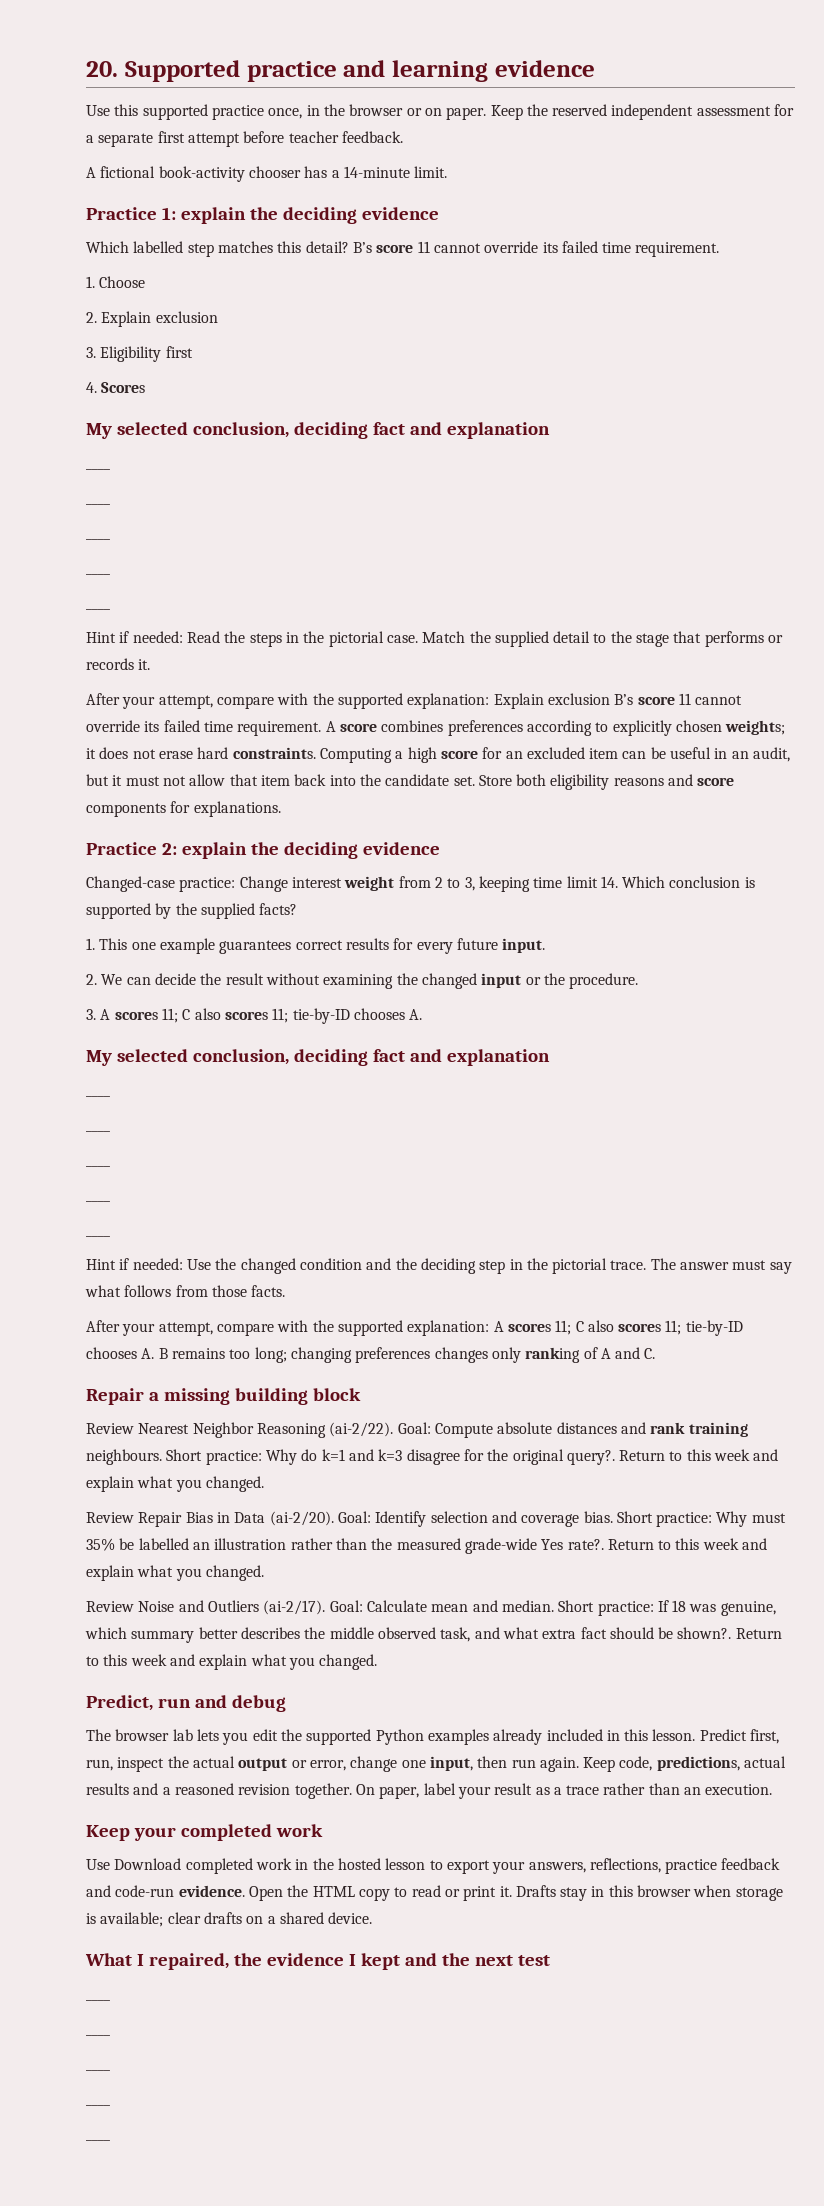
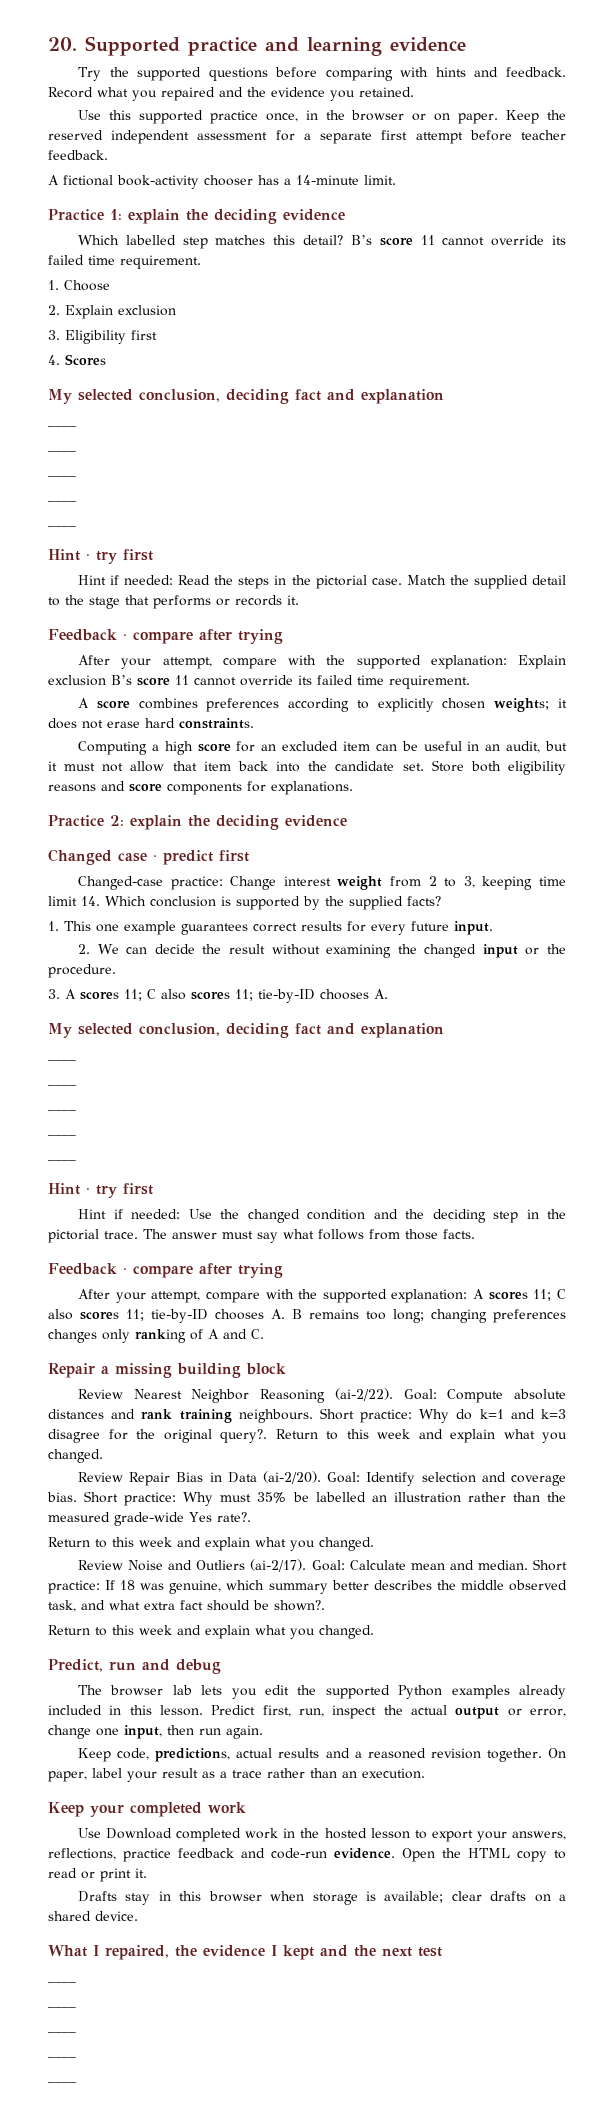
(595, 68) none -> [78,67,566,81] [48,87,414,101] // Try the supported questions before comparing with hints and feedback. Record what you repaired and the evidence you retained.
(110, 609) none -> [48,549,153,564] // Hint · try first
(151, 664) none -> [48,629,283,644] // Feedback · compare after trying
(322, 728) none -> (470, 682) //
(316, 753) none -> (254, 723) //
(440, 848) none -> [48,849,249,865] // Changed case · predict first
(110, 1236) none -> [48,1183,153,1198] // Hint · try first
(286, 1291) none -> [48,1263,283,1278] // Feedback · compare after trying
(604, 1544) none -> (251, 1517) //
(732, 1633) none -> (325, 1605) //
(579, 1764) none -> (263, 1732) //
(512, 1891) none -> (147, 1873) //

